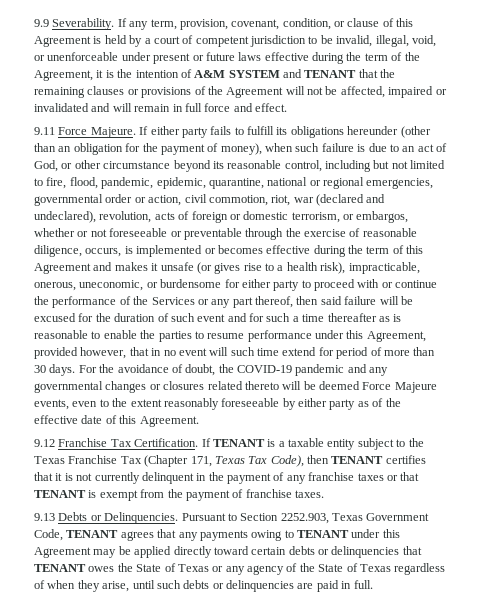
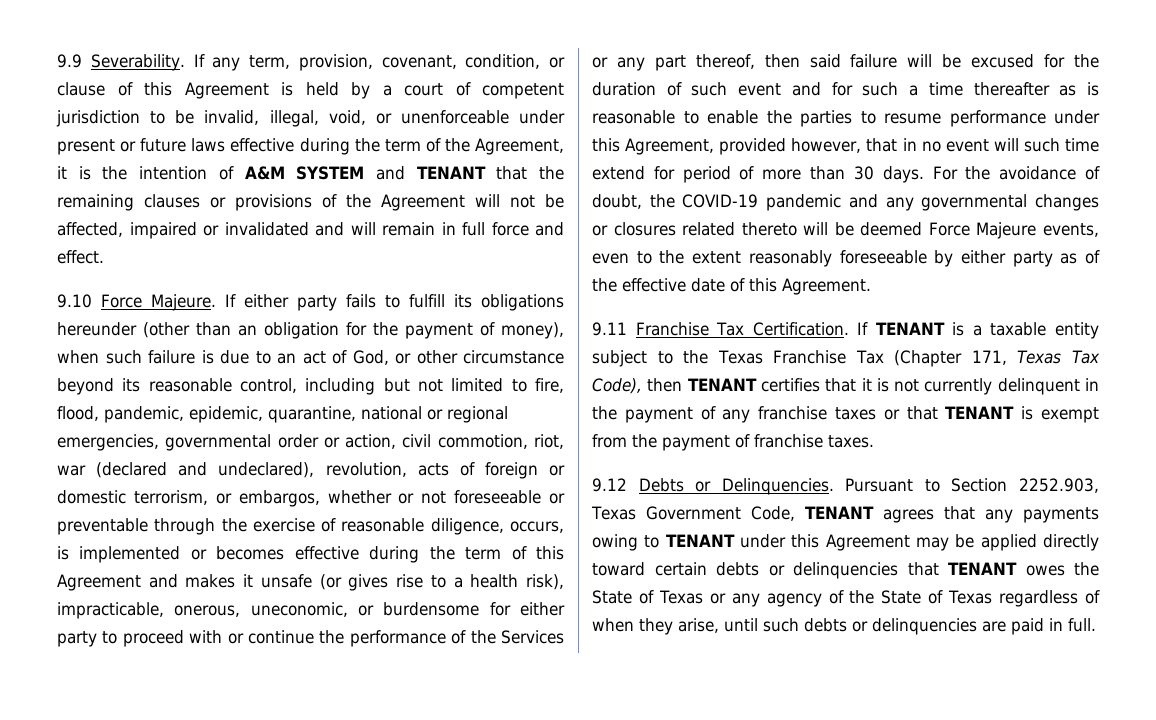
[34,127,55,135] 9.11 -> [57,294,92,308] 9.10
[34,439,55,447] 9.12 -> [592,322,627,336] 9.11
[34,513,55,521] 9.13 -> [592,478,627,492] 9.12

